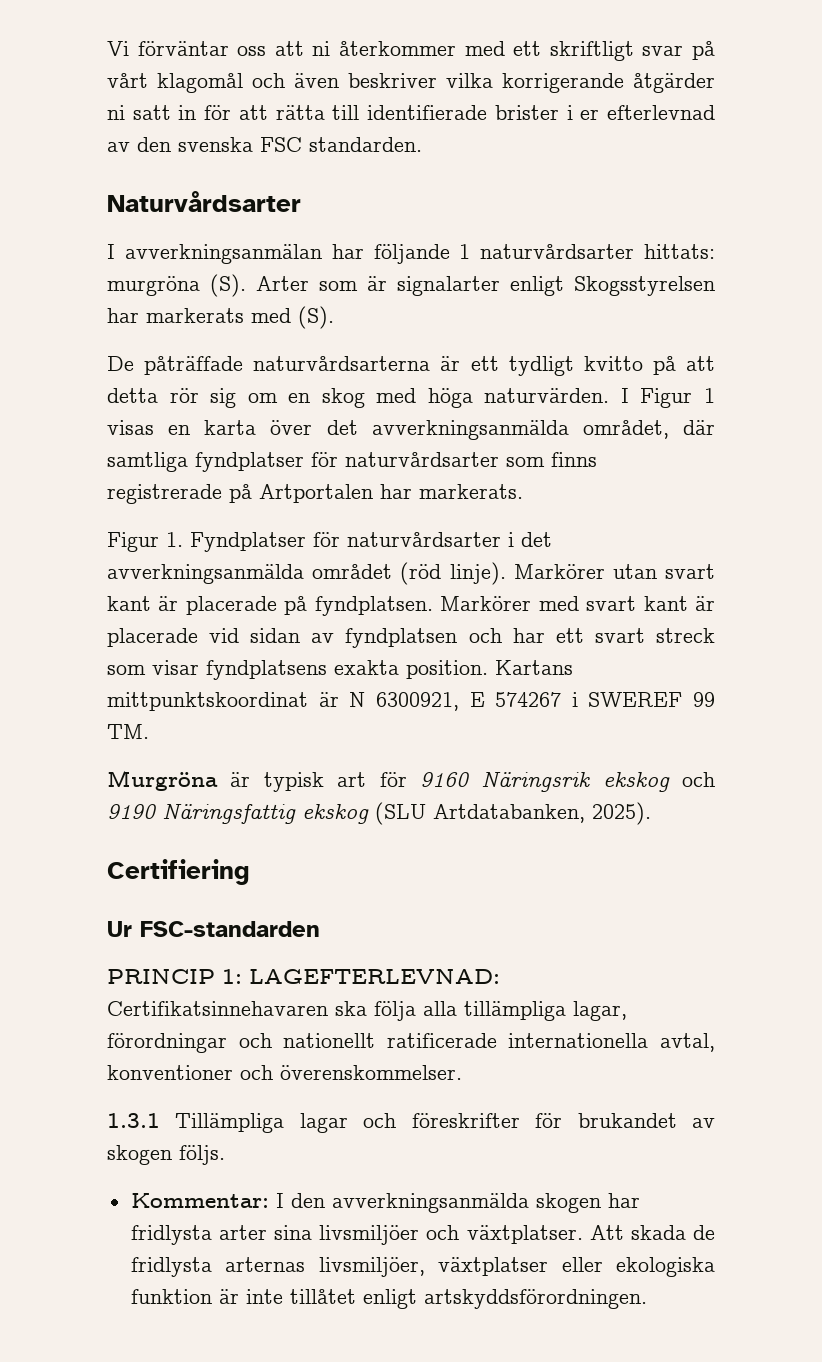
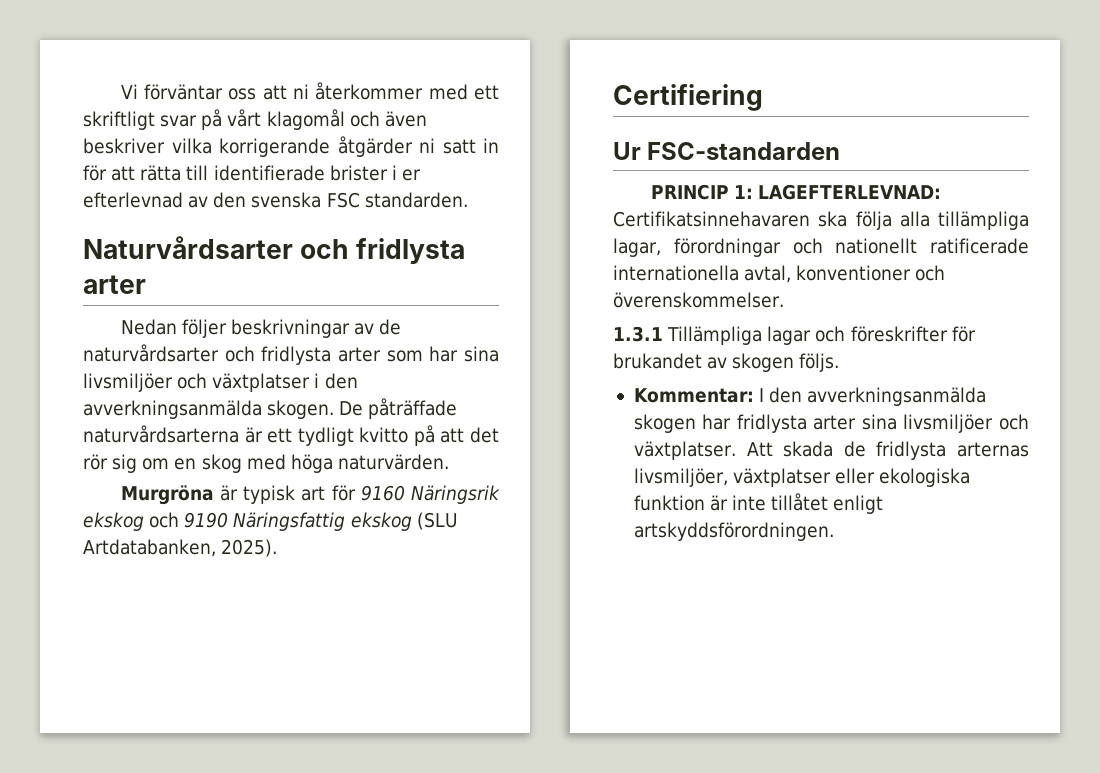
[107,244,715,264] [107,274,715,297] [107,306,334,329] // I avverkningsanmälan har följande 1 naturvårdsarter hittats: murgröna (S). Arter som är signalarter enligt Skogsstyrelsen har markerats med (S). // -> [300,238,466,265] [83,275,146,294] [120,319,402,338] [83,344,500,365] [83,373,358,392] [83,400,335,419] och fridlysta arter // Nedan följer beskrivningar av de naturvårdsarter och fridlysta arter som har sina livsmiljöer och växtplatser i den avverkningsanmälda skogen.
[107,388,158,403] detta -> [469,427,499,443] det
[620,388,715,408] [107,420,715,440] [107,452,597,472] [107,484,523,504] [107,532,552,552] [107,562,715,585] [107,596,716,616] [107,628,715,648] [107,660,573,680] [107,692,715,711] [107,724,149,739] I Figur 1 visas en karta över det avverkningsanmälda området, där samtliga fyndplatser för naturvårdsarter som finns registrerade på Artportalen har markerats. // Figur 1. Fyndplatser för naturvårdsarter i det avverkningsanmälda området (röd linje). Markörer utan svart kant är placerade på fyndplatsen. Markörer med svart kant är placerade vid sidan av fyndplatsen och har ett svart streck som visar fyndplatsens exakta position. Kartans mittpunktskoordinat är N 6300921, E 574267 i SWEREF 99 TM. -> (449, 462) none

